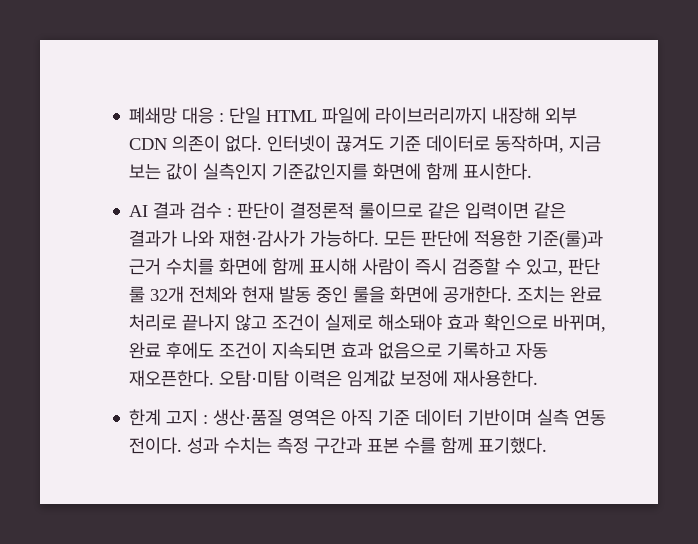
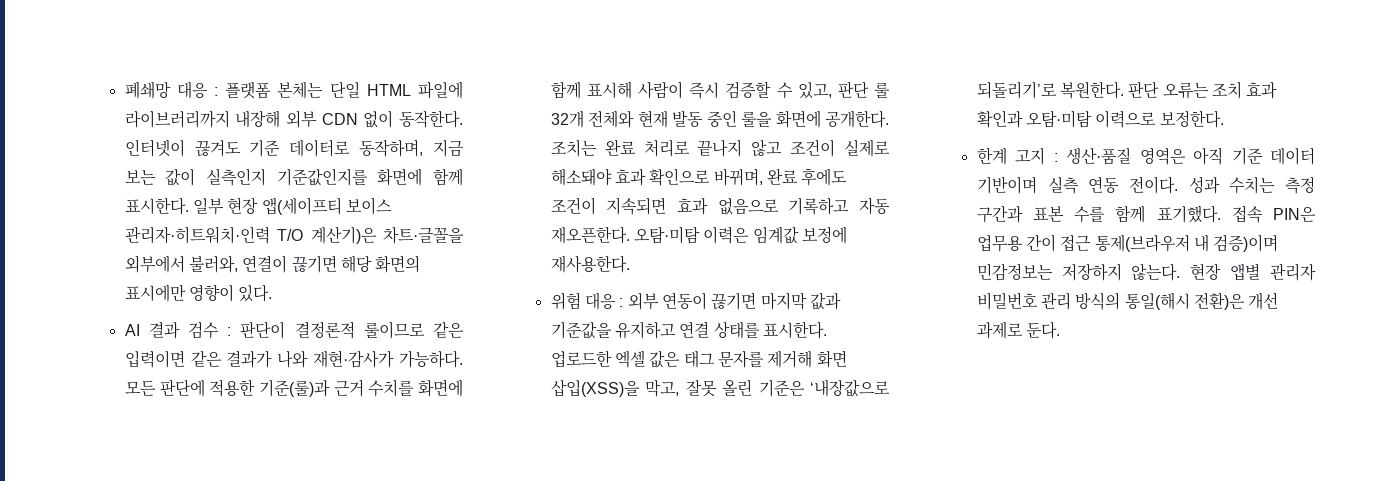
(225, 117) none -> [225,81,324,99] 플랫폼 본체는
[172,135,263,152] 의존이 없다. -> [363,110,463,128] 없이 동작한다.
(533, 171) none -> [193,197,393,215] [124,226,464,244] [124,255,421,273] [124,284,273,302] 일부 현장 앱(세이프티 보이스 관리자·히트워치·인력 T/O 계산기)은 차트·글꼴을 외부에서 불러와, 연결이 끊기면 해당 화면의 표시에만 영향이 있다.
(539, 378) none -> [550,292,842,310] [550,321,828,339] [550,350,847,368] [550,379,890,397] [976,81,1278,99] [976,110,1224,128] // 위험 대응 : 외부 연동이 끊기면 마지막 값과 기준값을 유지하고 연결 상태를 표시한다. 업로드한 엑셀 값은 태그 문자를 제거해 화면 삽입(XSS)을 막고, 잘못 올린 기준은 ‘내장값으로 되돌리기’로 복원한다. 판단 오류는 조치 효과 확인과 오탐·미탐 이력으로 보정한다.
(548, 445) none -> [1231,205,1316,223] [976,234,1279,252] [976,263,1316,281] [976,292,1279,310] [976,321,1061,339] 접속 PIN은 업무용 간이 접근 통제(브라우저 내 검증)이며 민감정보는 저장하지 않는다. 현장 앱별 관리자 비밀번호 관리 방식의 통일(해시 전환)은 개선 과제로 둔다.

